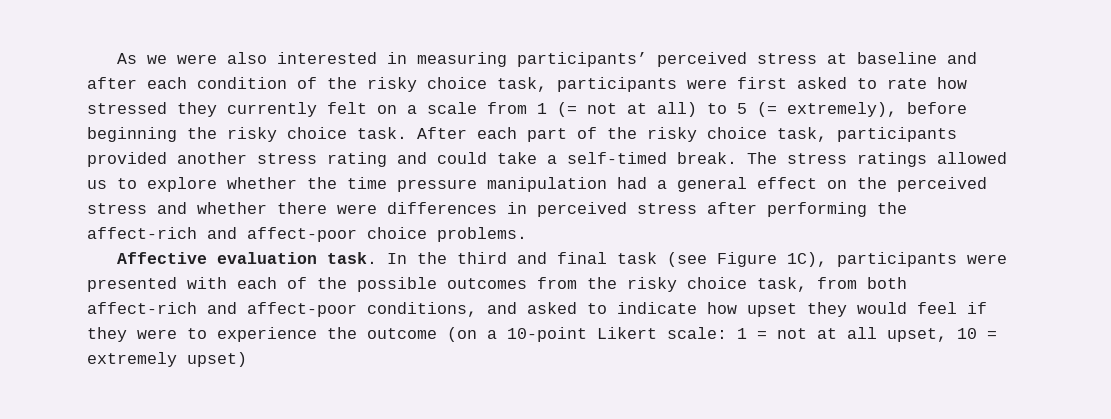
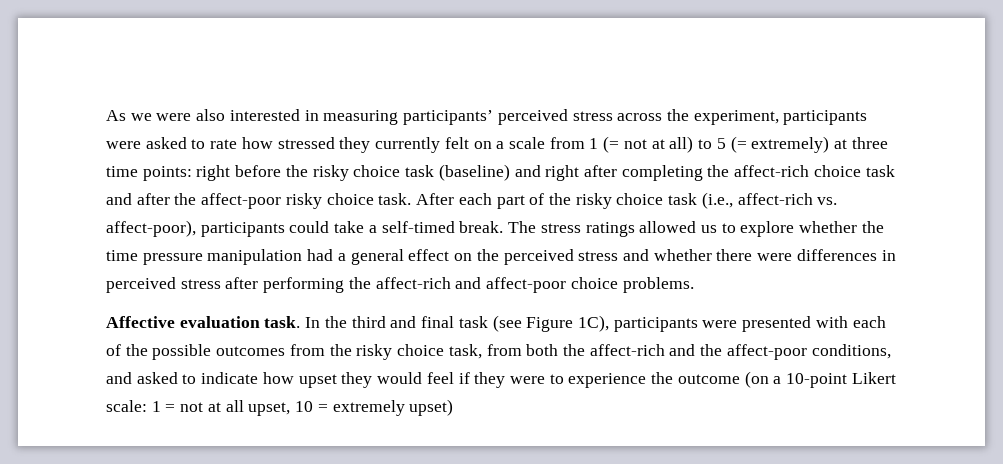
[827,52,978,64] [87,77,787,92] at baseline and after each condition of the risky choice task, participants were first -> [617,109,868,125] [106,141,141,149] across the experiment, participants were
[787,102,967,117] [87,127,217,142] extremely), before beginning the -> [751,136,888,153] [106,164,895,181] [106,193,282,209] extremely) at three time points: right before the risky choice task (baseline) and right after completing the affect-rich choice task and after the affect-poor
[777,127,957,142] [87,152,427,167] task, participants provided another stress rating and -> [668,192,838,209] [106,220,285,237] task (i.e., affect-rich vs. affect-poor), participants
[87,302,237,314] affect-rich and -> [562,344,723,356] the affect-rich and the

